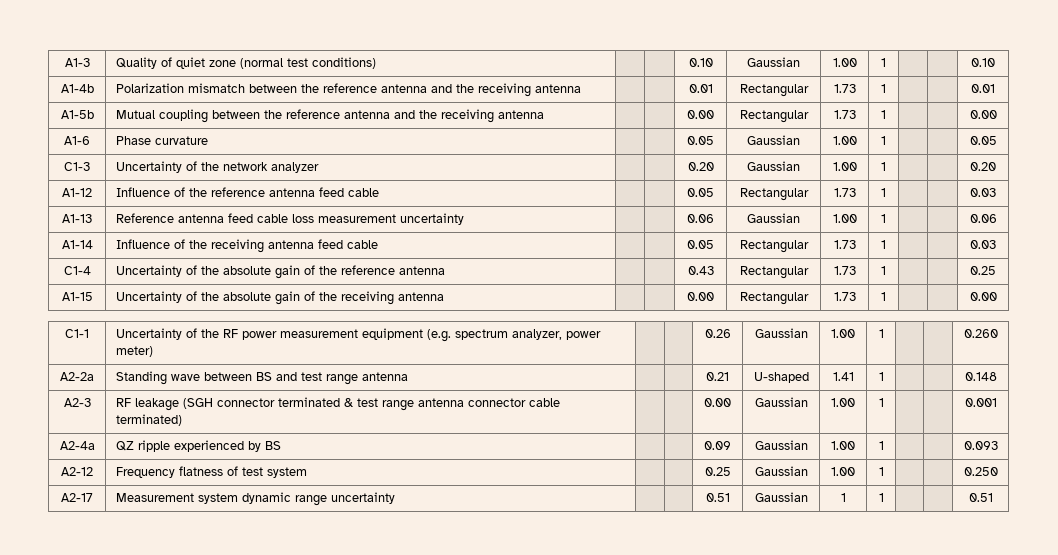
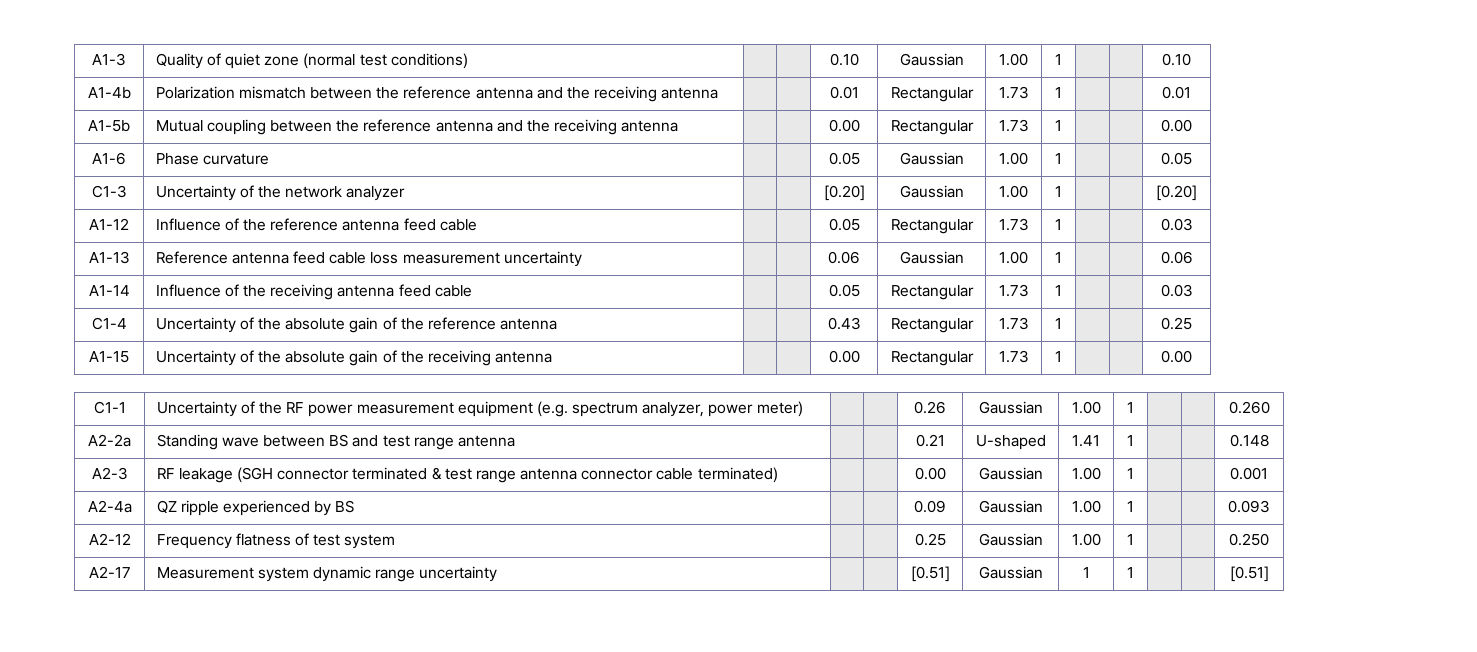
[687,162,714,171] [747,161,800,171] [832,162,857,171] [881,162,886,171] [970,162,996,171] 0.20 | Gaussian | 1.00 | 1 | | | 0.20 -> [823,185,865,201] [899,185,964,198] [999,185,1028,198] [1055,186,1062,197] [1156,185,1197,201] [0.20] | Gaussian | 1.00 | 1 | | | [0.20]
[705,493,730,502] 0.51 -> [910,566,950,582] [0.51]
[968,493,993,502] 0.51 -> [1229,566,1269,582] [0.51]

